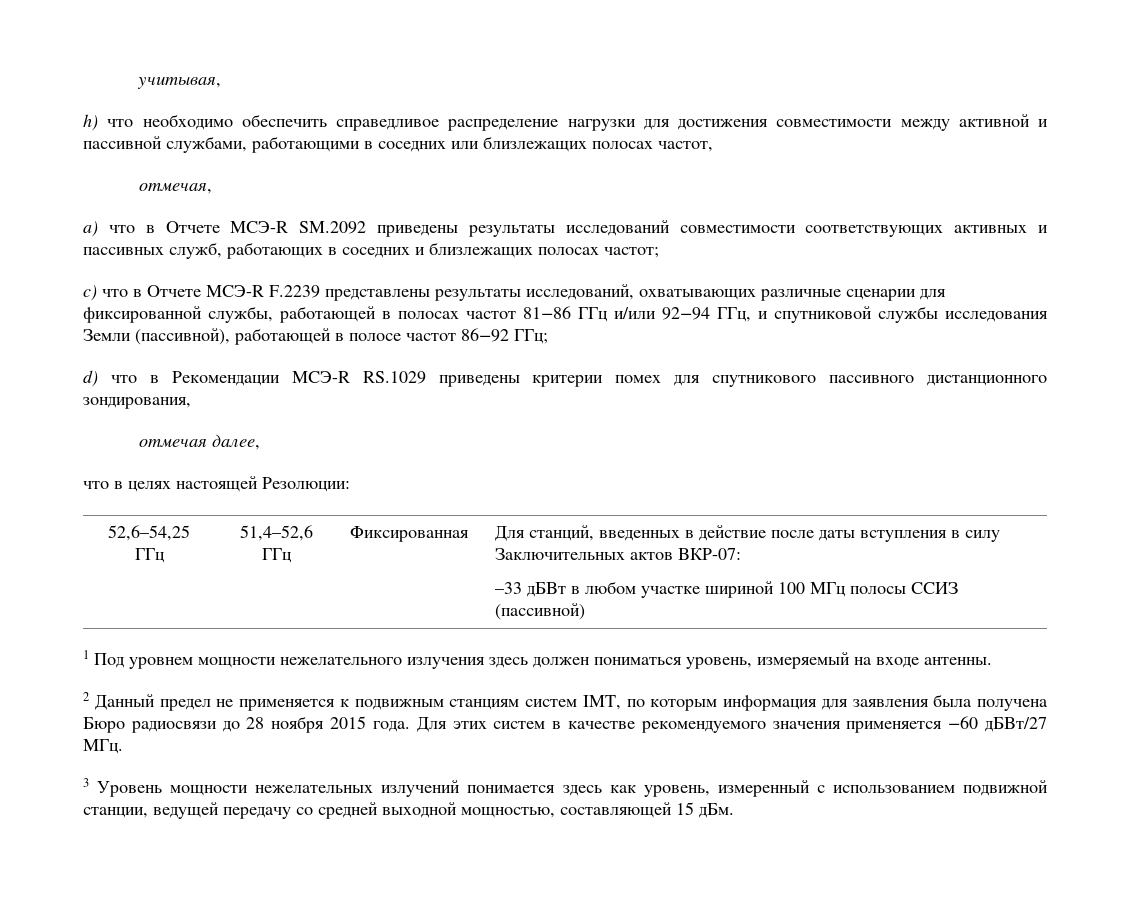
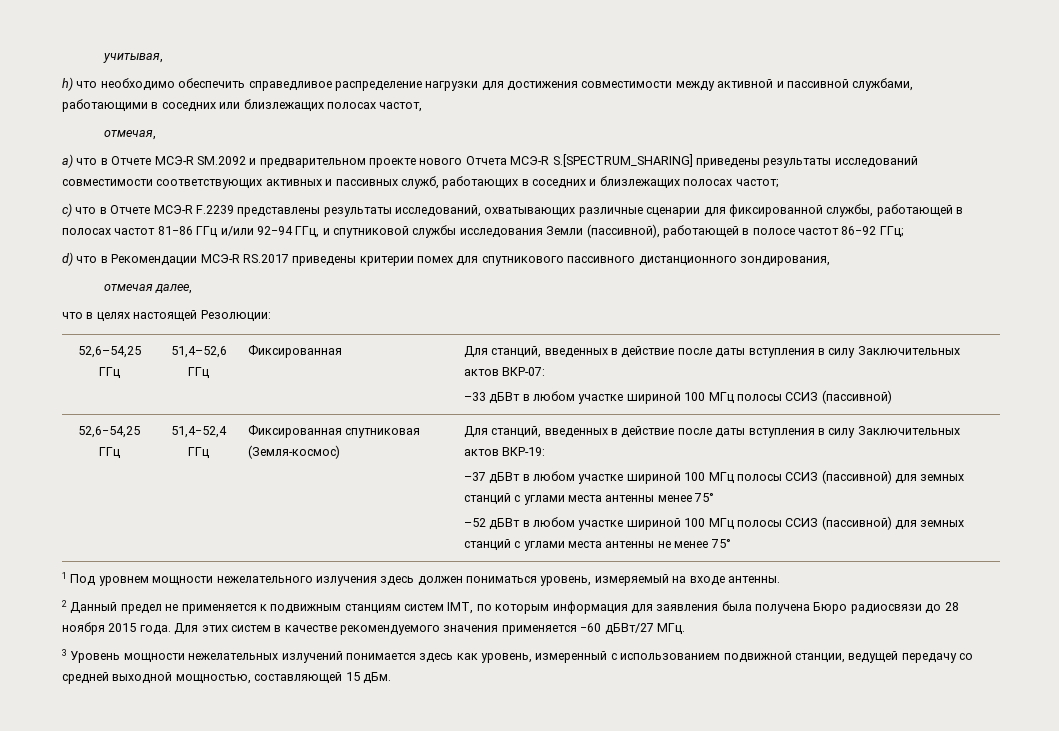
(367, 227) none -> [249,154,693,168] и предварительном проекте нового Отчета МСЭ-R S.[SPECTRUM_SHARING]
[362,371,426,384] RS.1029 -> [242,254,289,263] RS.2017
(586, 611) none -> [78,426,140,438] [98,447,120,459] [171,426,227,438] [188,447,209,459] [247,425,421,438] [247,445,340,459] [463,426,960,438] [463,447,546,456] [463,470,965,484] [463,493,715,505] [463,516,965,530] [463,539,731,551] // 52,6−54,25 ГГц | 51,4−52,4 ГГц | Фиксированная спутниковая (Земля-космос) | Для станций, введенных в действие после даты вступления в силу Заключительных актов ВКР-19: // –37 дБВт в любом участке шириной 100 МГц полосы ССИЗ (пассивной) для земных станций с углами места антенны менее 75° // –52 дБВт в любом участке шириной 100 МГц полосы ССИЗ (пассивной) для земных станций с углами места антенны не менее 75°

